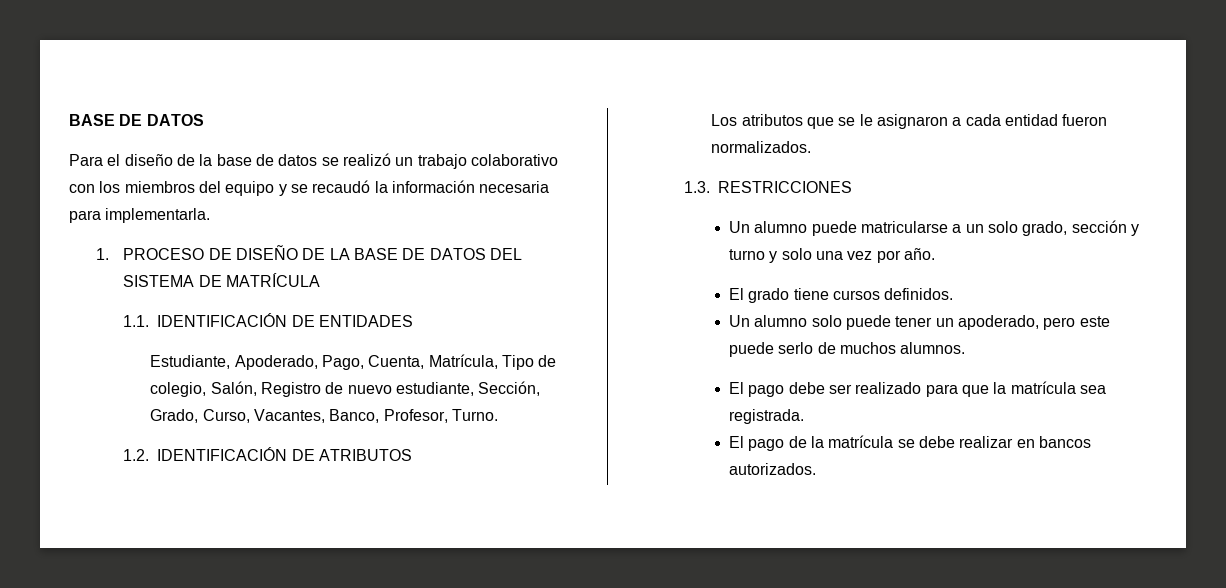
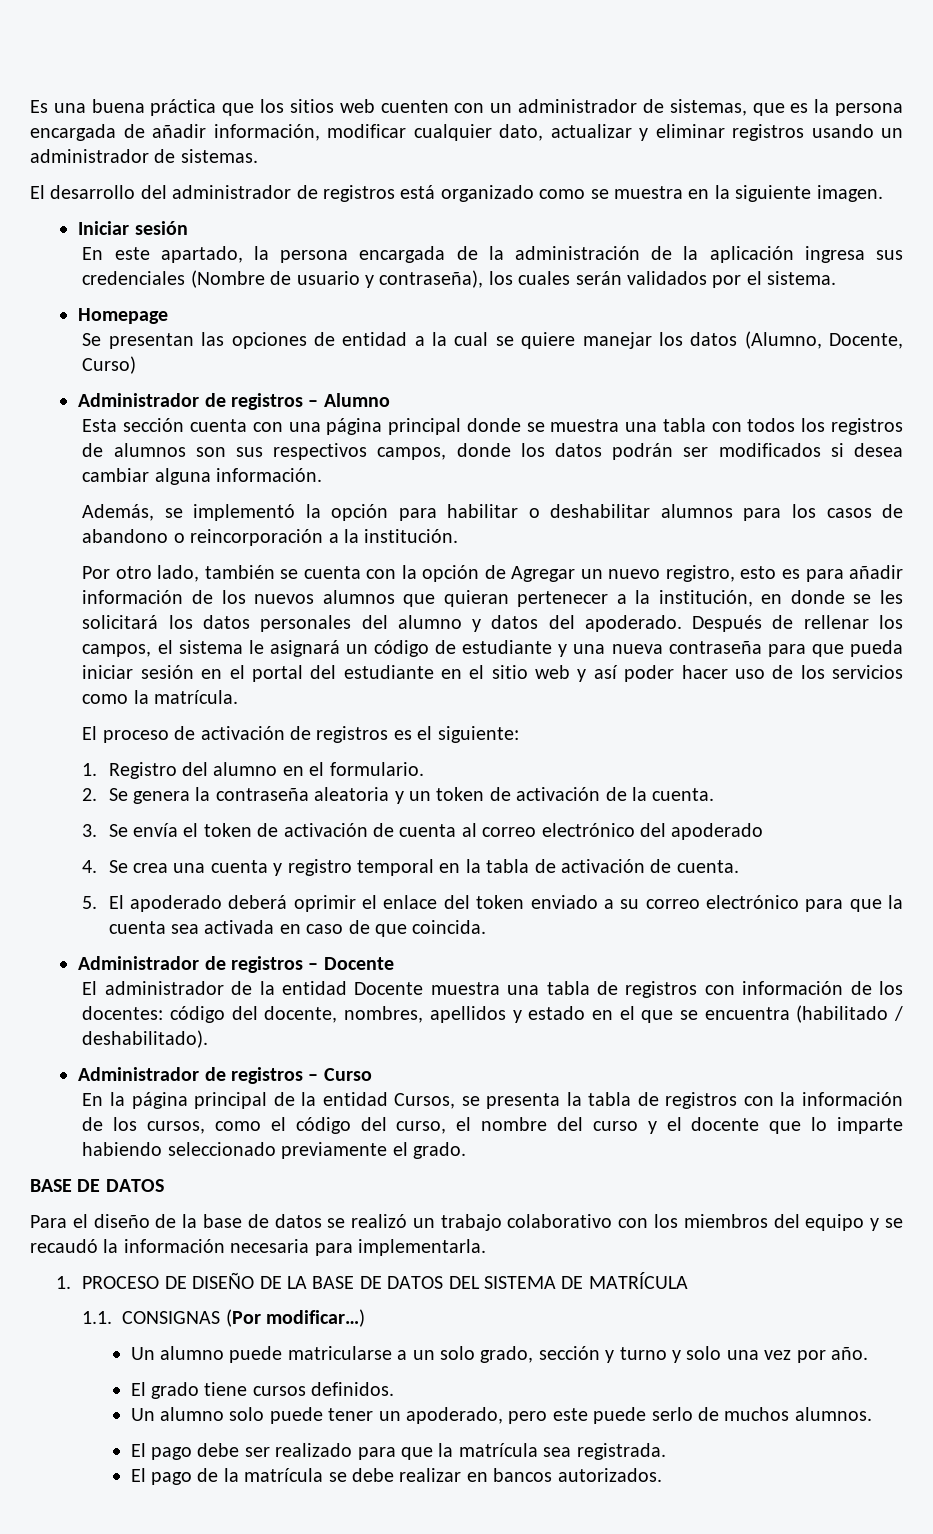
(69, 120) none -> [30,99,904,116] [30,124,903,141] [30,149,258,163] [30,185,883,202] [78,221,188,235] [82,246,903,263] [82,270,837,288] [78,308,169,324] [82,331,904,349] [82,356,137,374] [78,393,390,410] [82,418,904,435] [82,443,903,460] [82,468,323,485] [82,504,903,521] [82,529,459,546] [82,565,904,582] [82,590,903,607] [82,615,903,632] [82,640,903,657] [82,665,903,682] [82,690,239,704] [82,726,519,743] [82,762,424,779] [82,787,715,804] [82,823,764,840] [82,859,739,876] [82,895,903,912] [108,920,487,937] [78,956,394,973] [82,981,904,998] [82,1005,903,1023] [82,1030,209,1048] [78,1067,372,1084] [82,1092,903,1109] [82,1117,904,1134] [82,1142,467,1159] Es una buena práctica que los sitios web cuenten con un administrador de sistemas, que es la persona encargada de añadir información, modificar cualquier dato, actualizar y eliminar registros usando un administrador de sistemas. // El desarrollo del administrador de registros está organizado como se muestra en la siguiente imagen. // Iniciar sesión // En este apartado, la persona encargada de la administración de la aplicación ingresa sus credenciales (Nombre de usuario y contraseña), los cuales serán validados por el sistema. // Homepage // Se presentan las opciones de entidad a la cual se quiere manejar los datos (Alumno, Docente, Curso) // Administrador de registros – Alumno // Esta sección cuenta con una página principal donde se muestra una tabla con todos los registros de alumnos son sus respectivos campos, donde los datos podrán ser modificados si desea cambiar alguna información. // Además, se implementó la opción para habilitar o deshabilitar alumnos para los casos de abandono o reincorporación a la institución. // Por otro lado, también se cuenta con la opción de Agregar un nuevo registro, esto es para añadir información de los nuevos alumnos que quieran pertenecer a la institución, en donde se les solicitará los datos personales del alumno y datos del apoderado. Después de rellenar los campos, el sistema le asignará un código de estudiante y una nueva contraseña para que pueda iniciar sesión en el portal del estudiante en el sitio web y así poder hacer uso de los servicios como la matrícula. // El proceso de activación de registros es el siguiente: // 1. Registro del alumno en el formulario. // 2. Se genera la contraseña aleatoria y un token de activación de la cuenta. // 3. Se envía el token de activación de cuenta al correo electrónico del apoderado // 4. Se crea una cuenta y registro temporal en la tabla de activación de cuenta. // 5. El apoderado deberá oprimir el enlace del token enviado a su correo electrónico para que la cuenta sea activada en caso de que coincida. // Administrador de registros – Docente // El administrador de la entidad Docente muestra una tabla de registros con información de los docentes: código del docente, nombres, apellidos y estado en el que se encuentra (habilitado / deshabilitado). // Administrador de registros – Curso // En la página principal de la entidad Cursos, se presenta la tabla de registros con la información de los cursos, como el código del curso, el nombre del curso y el docente que lo imparte habiendo seleccionado previamente el grado. //
[157,313,413,327] [150,354,557,370] [150,381,541,397] [150,409,499,423] [123,447,412,461] [711,114,1108,129] [711,141,812,153] [684,181,853,193] IDENTIFICACIÓN DE ENTIDADES // Estudiante, Apoderado, Pago, Cuenta, Matrícula, Tipo de colegio, Salón, Registro de nuevo estudiante, Sección, Grado, Curso, Vacantes, Banco, Profesor, Turno. // 1.2. IDENTIFICACIÓN DE ATRIBUTOS // Los atributos que se le asignaron a cada entidad fueron normalizados. // 1.3. RESTRICCIONES -> [122,1309,366,1327] CONSIGNAS (Por modificar…)

